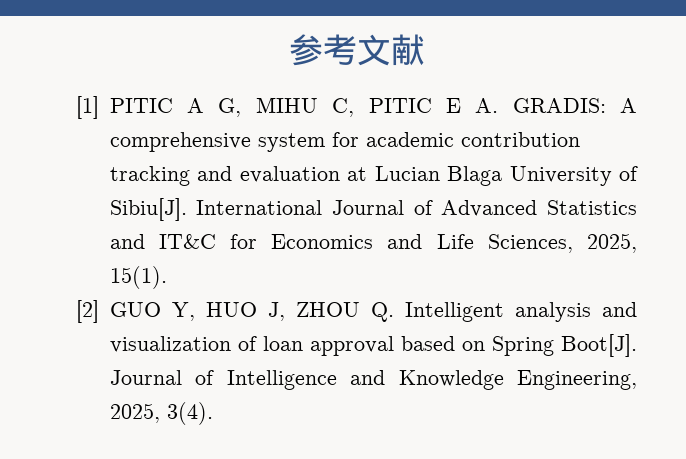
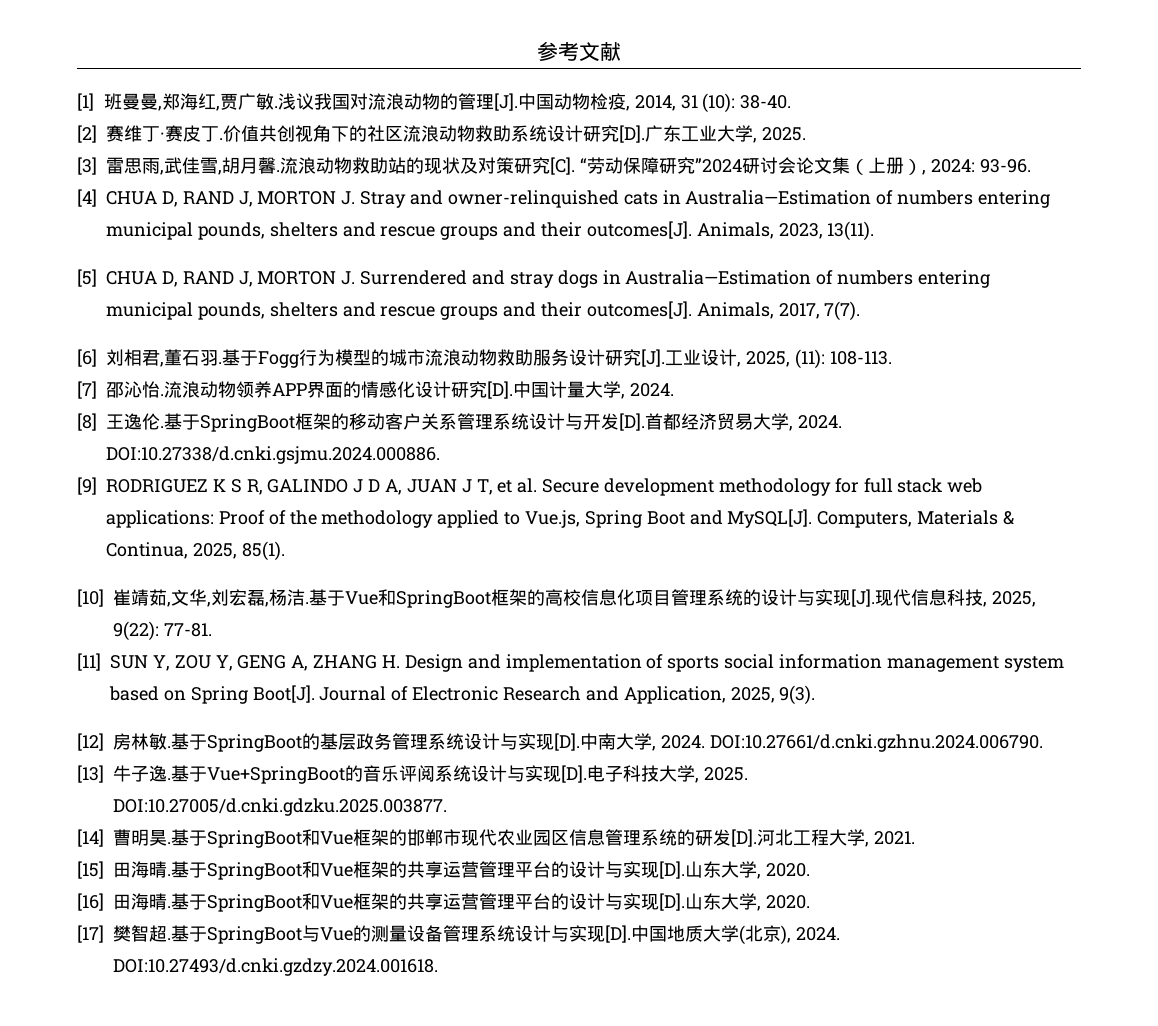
[109,97,637,117] [109,132,580,152] [109,166,638,186] [109,198,637,221] [109,233,637,253] [109,266,167,289] [76,300,637,323] [109,336,394,356] PITIC A G, MIHU C, PITIC E A. GRADIS: A comprehensive system for academic contribution tracking and evaluation at Lucian Blaga University of Sibiu[J]. International Journal of Advanced Statistics and IT&C for Economics and Life Sciences, 2025, 15(1). // [2] GUO Y, HUO J, ZHOU Q. Intelligent analysis and visualization of loan approval -> [103,93,792,113] [77,125,806,143] [77,157,1031,175] [77,189,1051,208] [106,221,875,241] [77,269,991,288] [106,301,861,321] [77,349,892,369] [77,381,674,399] [77,413,842,432] [106,446,440,464] [77,477,983,496] [106,509,1015,528] [106,541,285,561] [77,589,1036,608] [113,621,212,641] [77,653,1064,672] 班曼曼,郑海红,贾广敏.浅议我国对流浪动物的管理[J].中国动物检疫, 2014, 31 (10): 38-40. // [2]赛维丁·赛皮丁.价值共创视角下的社区流浪动物救助系统设计研究[D].广东工业大学, 2025. // [3]雷思雨,武佳雪,胡月馨.流浪动物救助站的现状及对策研究[C]. “劳动保障研究”2024研讨会论文集（上册）, 2024: 93-96. // [4] CHUA D, RAND J, MORTON J. Stray and owner-relinquished cats in Australia—Estimation of numbers entering municipal pounds, shelters and rescue groups and their outcomes[J]. Animals, 2023, 13(11). // [5] CHUA D, RAND J, MORTON J. Surrendered and stray dogs in Australia—Estimation of numbers entering municipal pounds, shelters and rescue groups and their outcomes[J]. Animals, 2017, 7(7). // [6]刘相君,董石羽.基于Fogg行为模型的城市流浪动物救助服务设计研究[J].工业设计, 2025, (11): 108-113. // [7]邵沁怡.流浪动物领养APP界面的情感化设计研究[D].中国计量大学, 2024. // [8]王逸伦.基于SpringBoot框架的移动客户关系管理系统设计与开发[D].首都经济贸易大学, 2024. DOI:10.27338/d.cnki.gsjmu.2024.000886. // [9] RODRIGUEZ K S R, GALINDO J D A, JUAN J T, et al. Secure development methodology for full stack web applications: Proof of the methodology applied to Vue.js, Spring Boot and MySQL[J]. Computers, Materials & Continua, 2025, 85(1). // [10]崔靖茹,文华,刘宏磊,杨洁.基于Vue和SpringBoot框架的高校信息化项目管理系统的设计与实现[J].现代信息科技, 2025, 9(22): 77-81. // [11] SUN Y, ZOU Y, GENG A, ZHANG H. Design and implementation of sports social information management system
[226,370,637,390] [109,402,213,425] Intelligence and Knowledge Engineering, 2025, 3(4). -> [412,685,816,705] [77,733,1043,752] [77,765,748,784] [113,798,447,816] [77,829,915,848] [77,861,810,880] [77,893,810,912] [77,925,840,945] [113,958,438,976] Electronic Research and Application, 2025, 9(3). // [12]房林敏.基于SpringBoot的基层政务管理系统设计与实现[D].中南大学, 2024. DOI:10.27661/d.cnki.gzhnu.2024.006790. // [13]牛子逸.基于Vue+SpringBoot的音乐评阅系统设计与实现[D].电子科技大学, 2025. DOI:10.27005/d.cnki.gdzku.2025.003877. // [14]曹明昊.基于SpringBoot和Vue框架的邯郸市现代农业园区信息管理系统的研发[D].河北工程大学, 2021. // [15]田海晴.基于SpringBoot和Vue框架的共享运营管理平台的设计与实现[D].山东大学, 2020. // [16]田海晴.基于SpringBoot和Vue框架的共享运营管理平台的设计与实现[D].山东大学, 2020. // [17]樊智超.基于SpringBoot与Vue的测量设备管理系统设计与实现[D].中国地质大学(北京), 2024. DOI:10.27493/d.cnki.gzdzy.2024.001618.

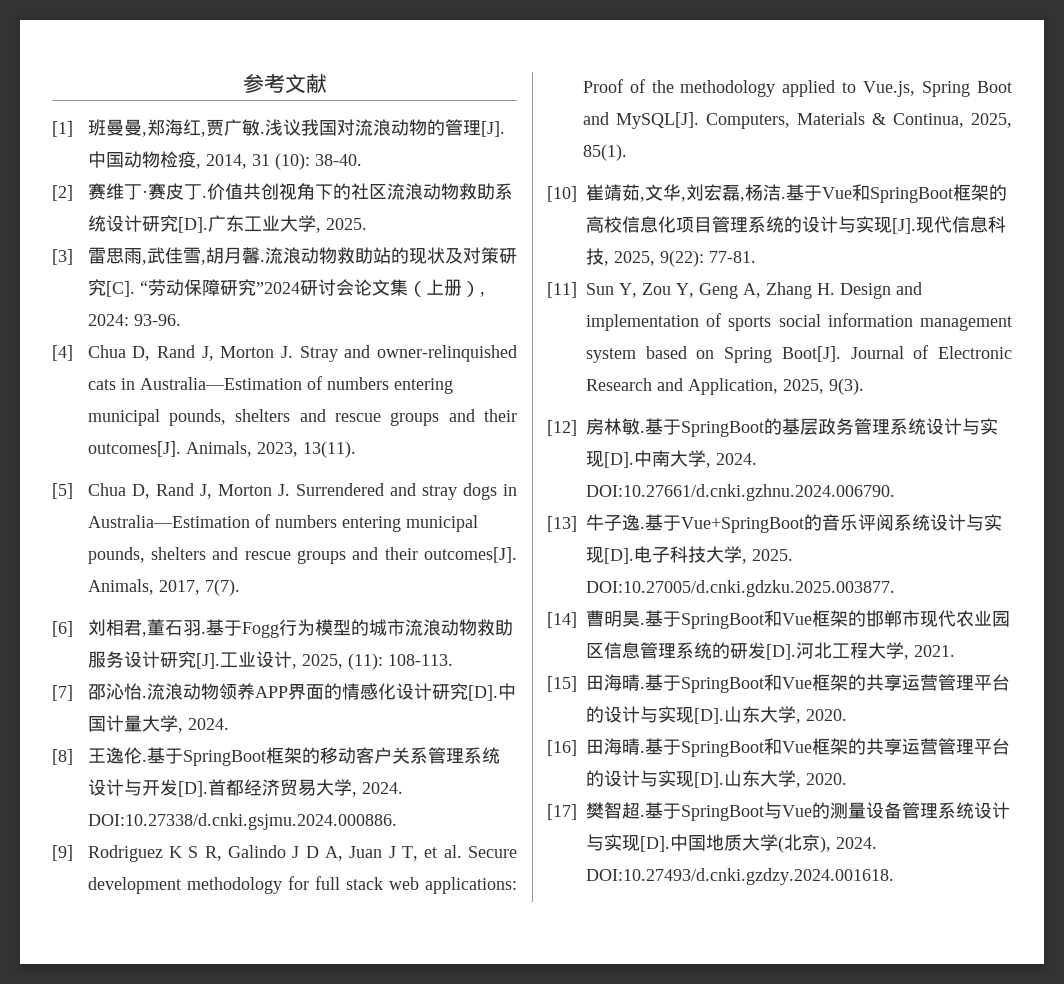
[106,191,337,207] CHUA D, RAND J, MORTON -> [87,345,275,361] Chua D, Rand J, Morton
[106,271,337,287] CHUA D, RAND J, MORTON -> [87,483,272,499] Chua D, Rand J, Morton
[106,479,208,493] RODRIGUEZ -> [87,845,163,862] Rodriguez
[267,479,349,493] GALINDO -> [228,845,287,858] Galindo
[406,479,457,493] JUAN -> [349,846,383,858] Juan
[110,655,378,671] SUN Y, ZOU Y, GENG A, ZHANG -> [586,282,812,299] Sun Y, Zou Y, Geng A, Zhang

